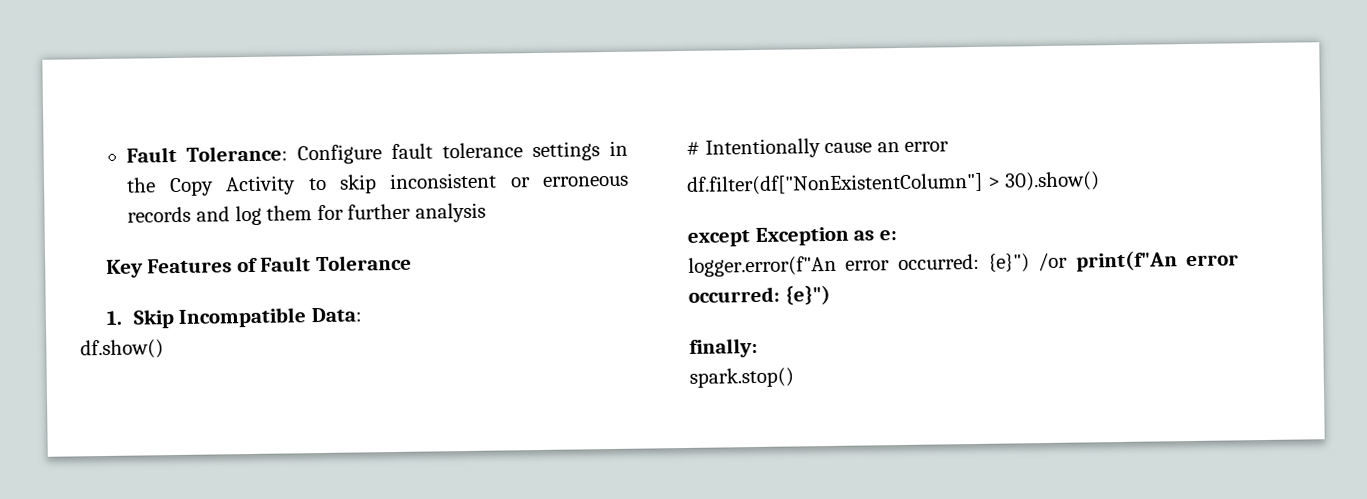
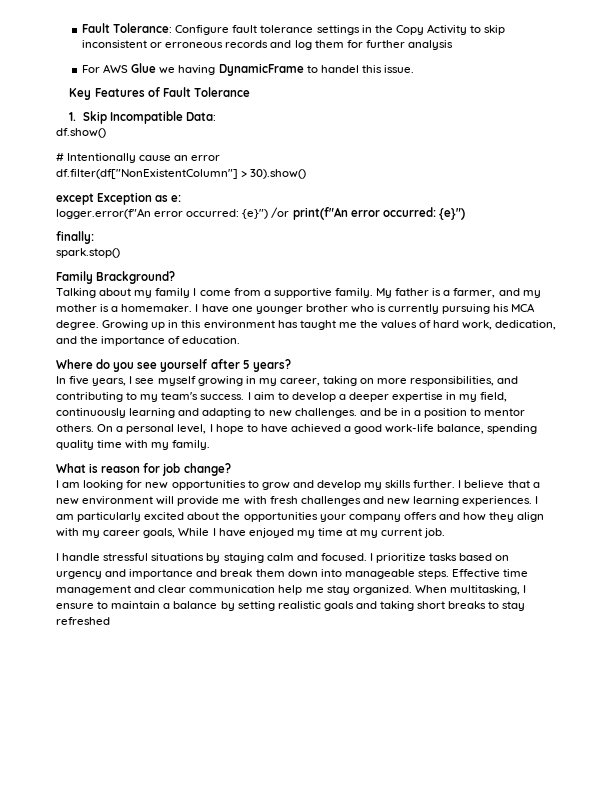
(486, 212) none -> [82,63,414,76] // For AWS Glue we having DynamicFrame to handel this issue.
(794, 377) none -> [56,271,176,284] [56,288,541,298] [56,303,536,314] [56,320,557,330] [56,336,241,346] [56,359,291,372] [56,376,519,386] [56,392,508,402] [56,408,526,418] [56,424,538,434] [56,440,211,450] [56,463,231,476] [56,480,540,490] [56,496,539,506] [56,512,545,522] [56,528,446,538] [56,553,510,563] [56,569,529,579] [56,585,527,595] [56,601,526,611] [56,617,110,625] // Family Brackground? // Talking about my family I come from a supportive family. My father is a farmer, and my mother is a homemaker. I have one younger brother who is currently pursuing his MCA degree. Growing up in this environment has taught me the values of hard work, dedication, and the importance of education. // Where do you see yourself after 5 years? // In five years, I see myself growing in my career, taking on more responsibilities, and contributing to my team's success. I aim to develop a deeper expertise in my field, continuously learning and adapting to new challenges. and be in a position to mentor others. On a personal level, I hope to have achieved a good work-life balance, spending quality time with my family. // What is reason for job change? // I am looking for new opportunities to grow and develop my skills further. I believe that a new environment will provide me with fresh challenges and new learning experiences. I am particularly excited about the opportunities your company offers and how they align with my career goals, While I have enjoyed my time at my current job. // I handle stressful situations by staying calm and focused. I prioritize tasks based on urgency and importance and break them down into manageable steps. Effective time management and clear communication help me stay organized. When multitasking, I ensure to maintain a balance by setting realistic goals and taking short breaks to stay refreshed

